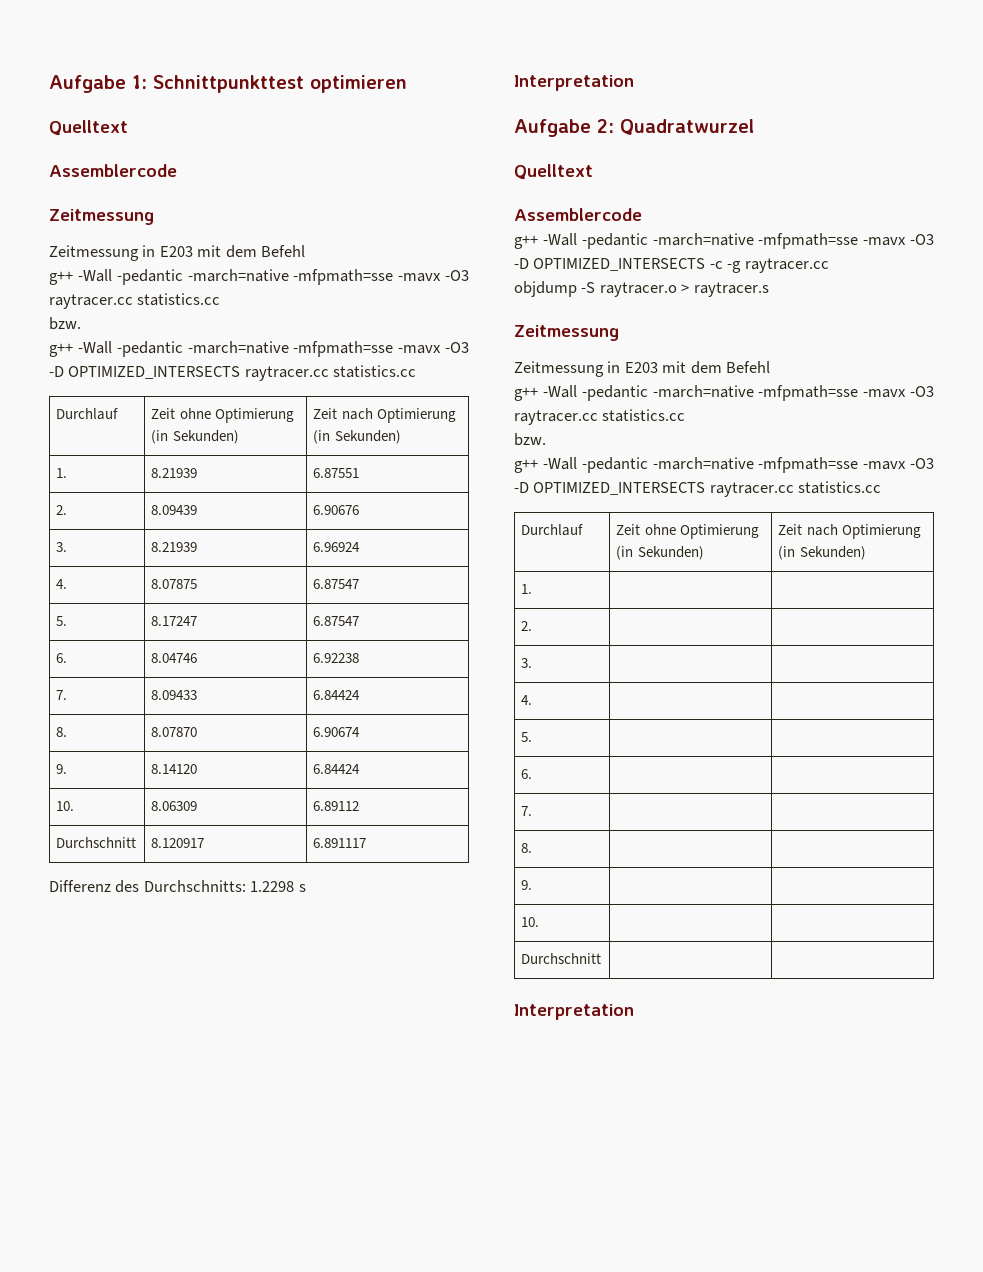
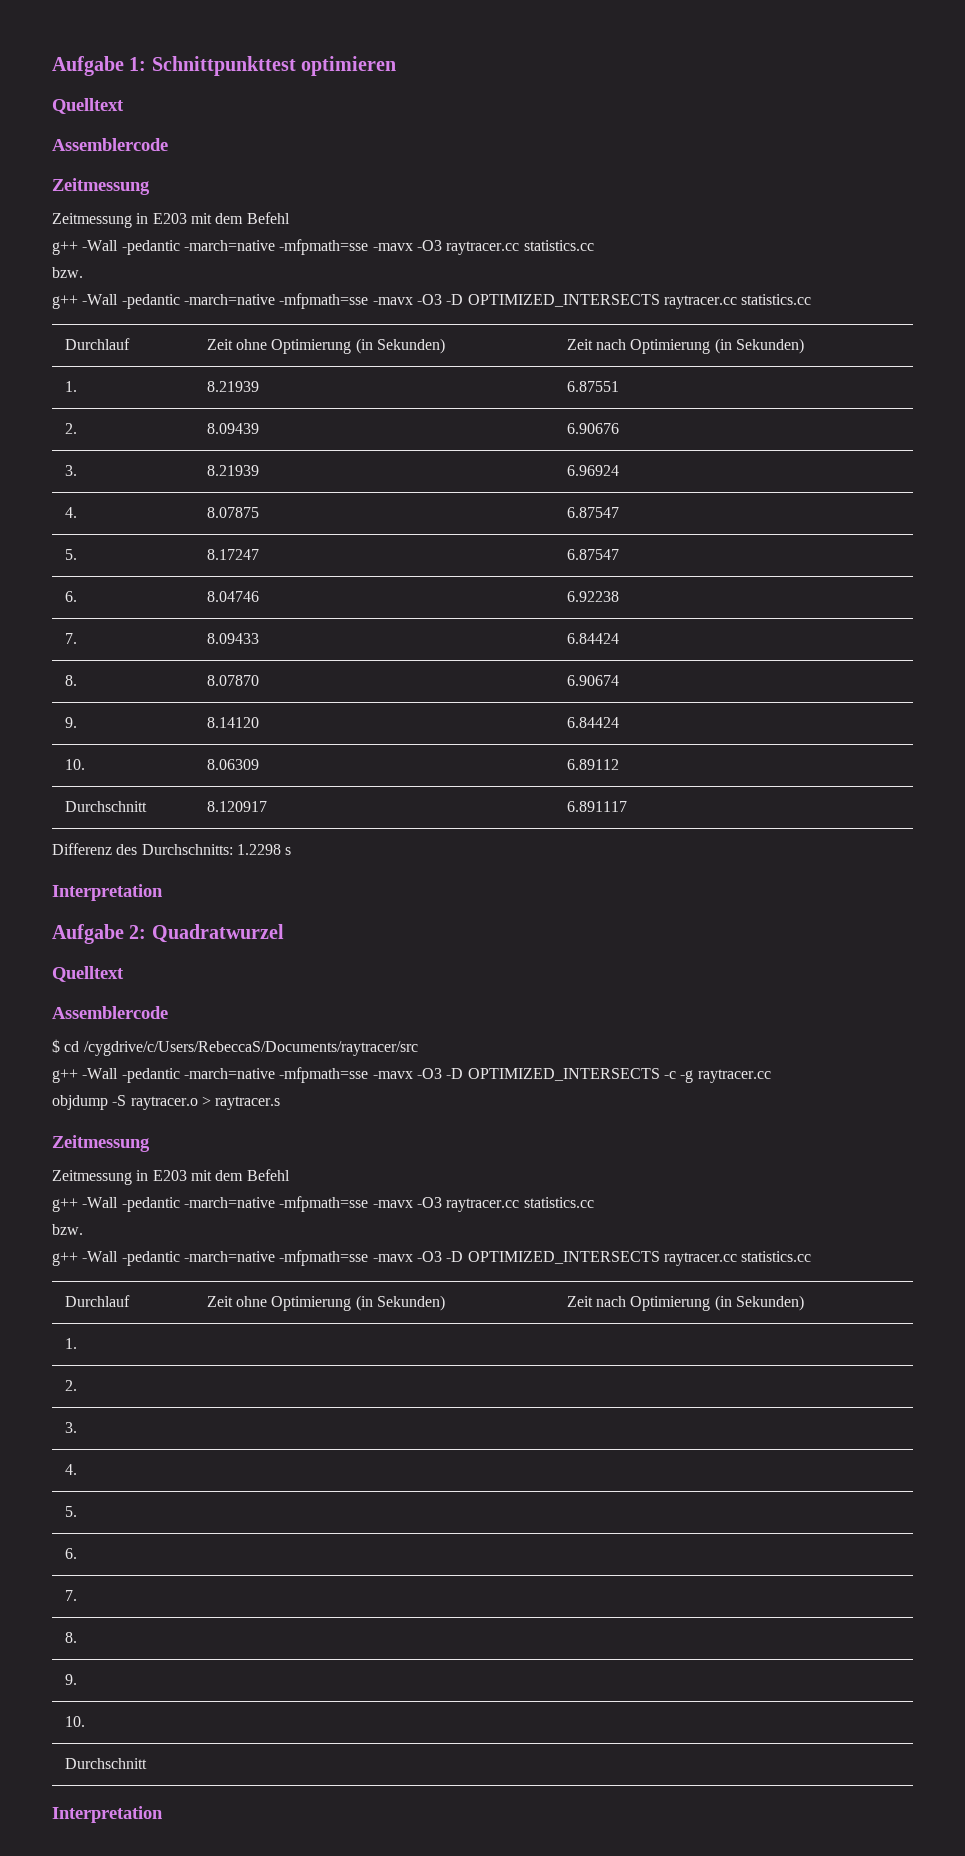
(642, 214) none -> [52,1039,418,1056] // $ cd /cygdrive/c/Users/RebeccaS/Documents/raytracer/src

